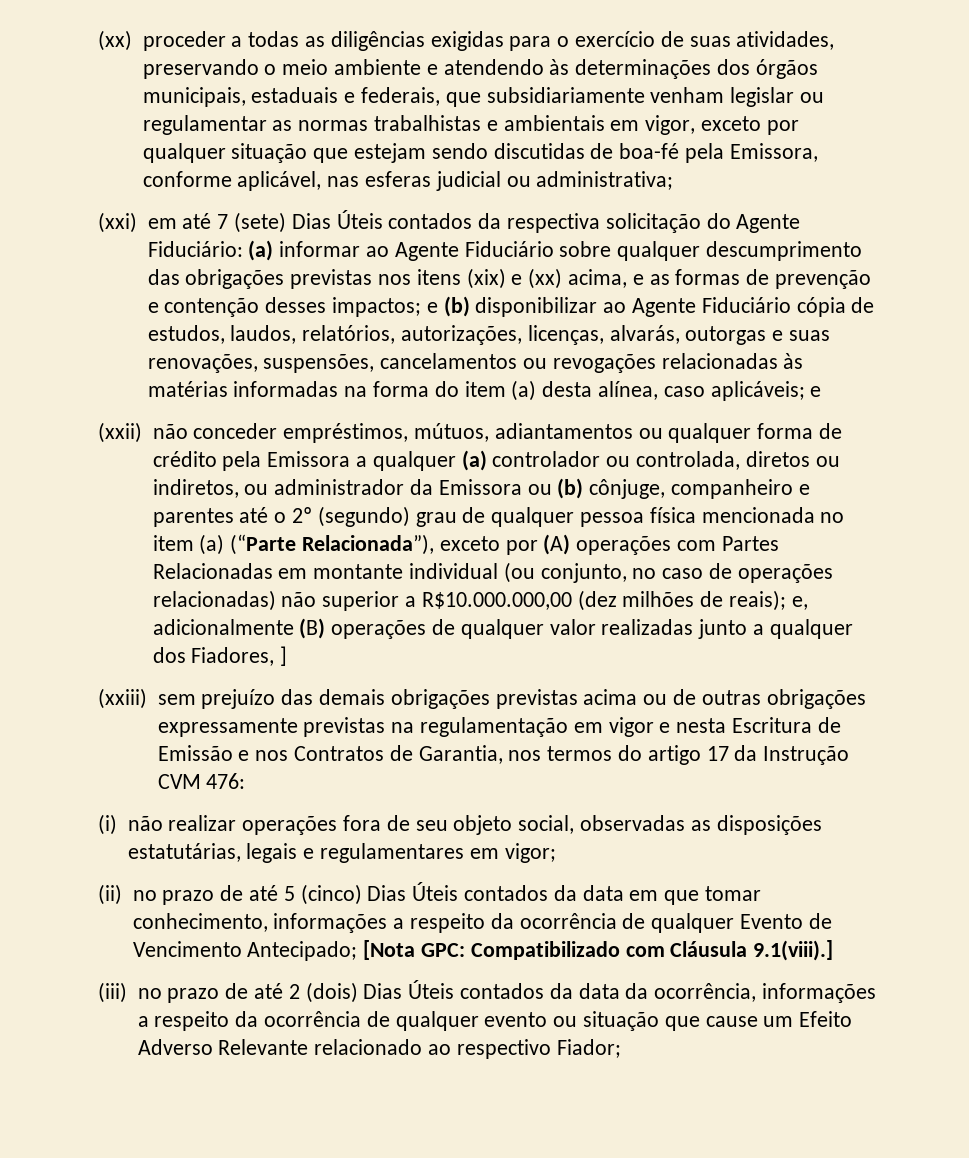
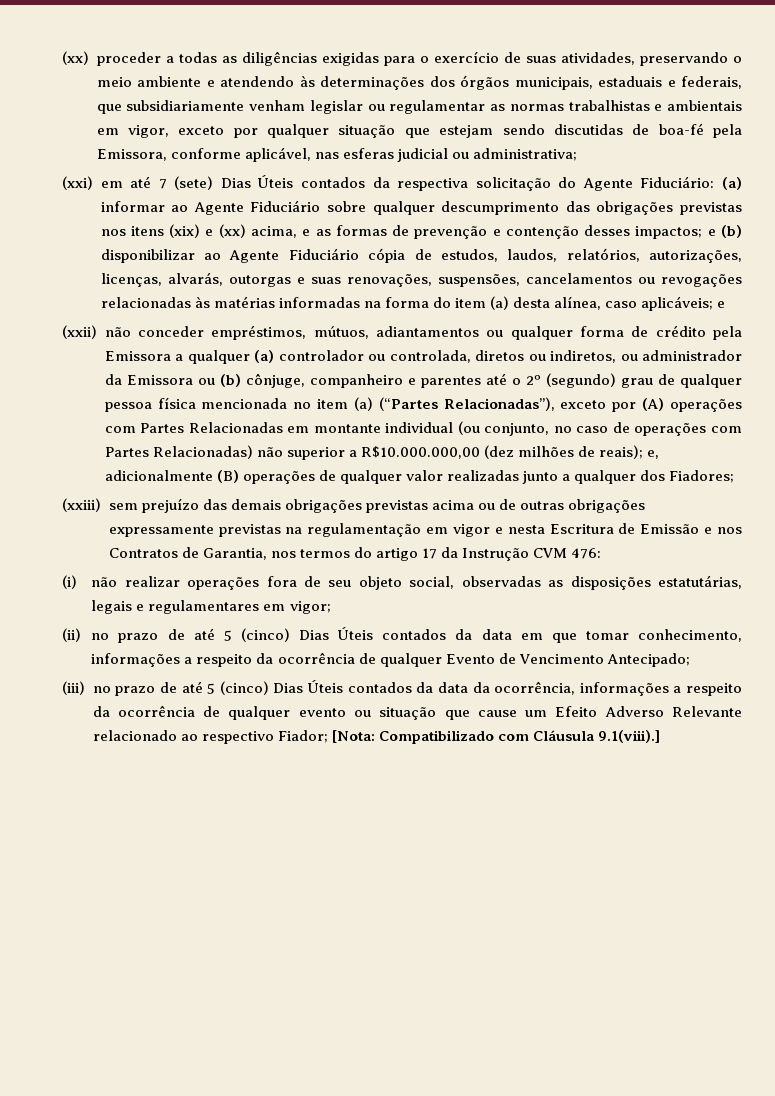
[230,534,434,555] (“Parte Relacionada”), -> [378,397,555,411] (“Partes Relacionadas”),
[152,590,276,611] relacionadas) -> [710,426,742,433] [104,445,253,459] com Partes Relacionadas)
[191,646,288,666] Fiadores, ] -> [669,470,735,483] Fiadores;
[363,940,834,961] [Nota GPC: Compatibilizado com Cláusula 9.1(viii).] -> (690, 660) none
[288,982,358,1003] 2 (dois) -> [207,681,269,695] 5 (cinco)
(621, 1048) none -> [331,730,661,744] [Nota: Compatibilizado com Cláusula 9.1(viii).]

